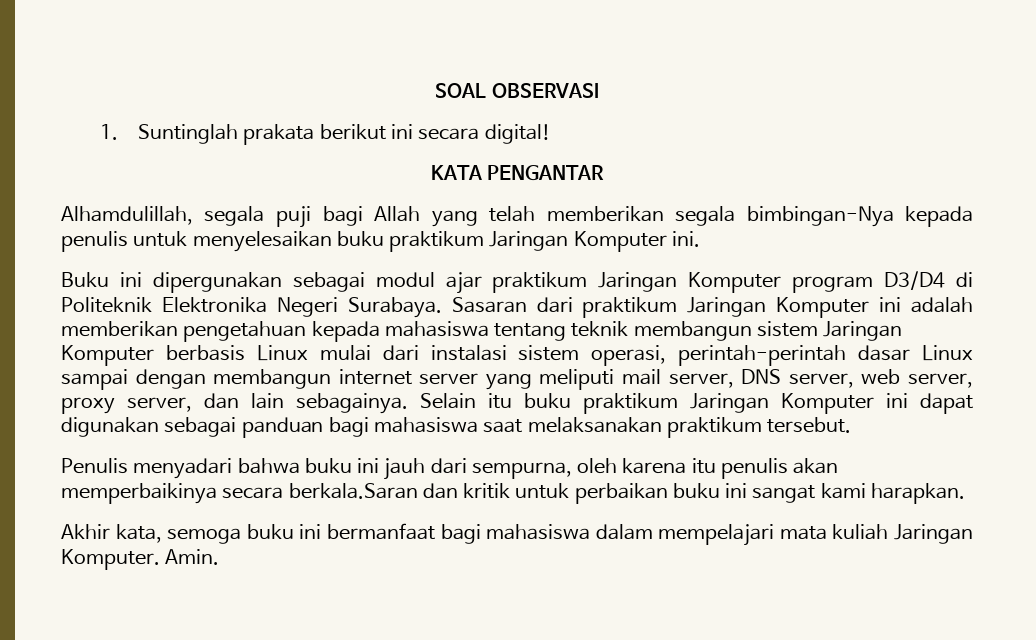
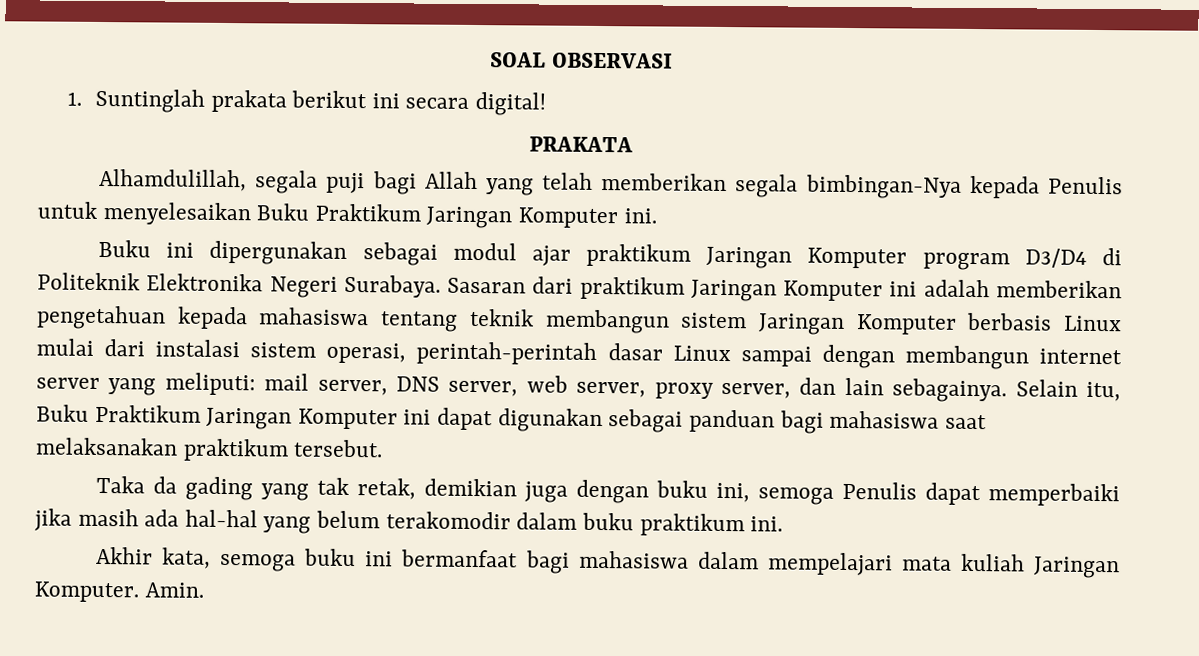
[430,165,605,181] KATA PENGANTAR -> [528,136,633,153] PRAKATA
[61,231,128,252] penulis -> [1048,176,1123,195] Penulis
[336,231,485,252] buku praktikum -> [256,203,421,222] Buku Praktikum
[539,369,615,390] meliputi -> [164,372,256,396] meliputi:
[488,393,679,414] itu buku praktikum -> [1086,381,1121,402] [36,404,201,423] itu, Buku Praktikum
[61,458,839,480] [61,483,965,504] Penulis menyadari bahwa buku ini jauh dari sempurna, oleh karena itu penulis akan memperbaikinya secara berkala.Saran dan kritik untuk perbaikan buku ini sangat kami harapkan. -> [96,475,1120,507] [34,508,784,537] Taka da gading yang tak retak, demikian juga dengan buku ini, semoga Penulis dapat memperbaiki jika masih ada hal-hal yang belum terakomodir dalam buku praktikum ini.

